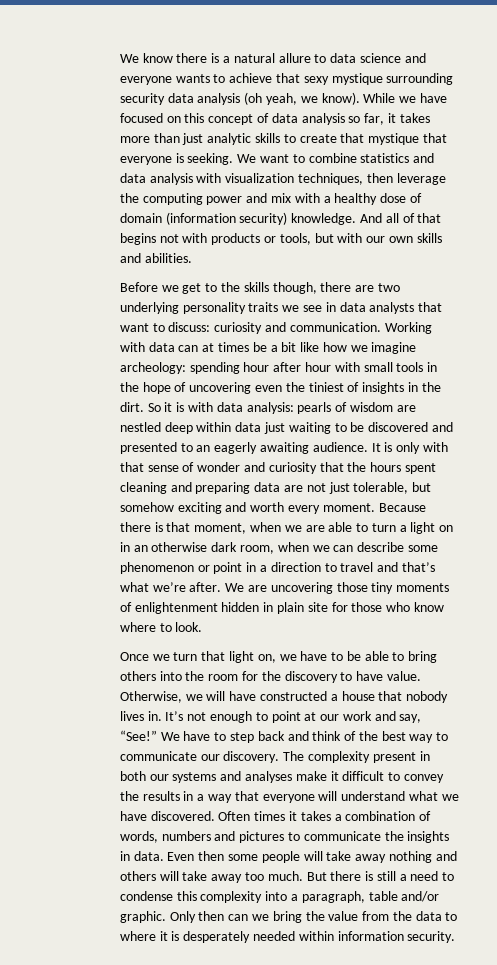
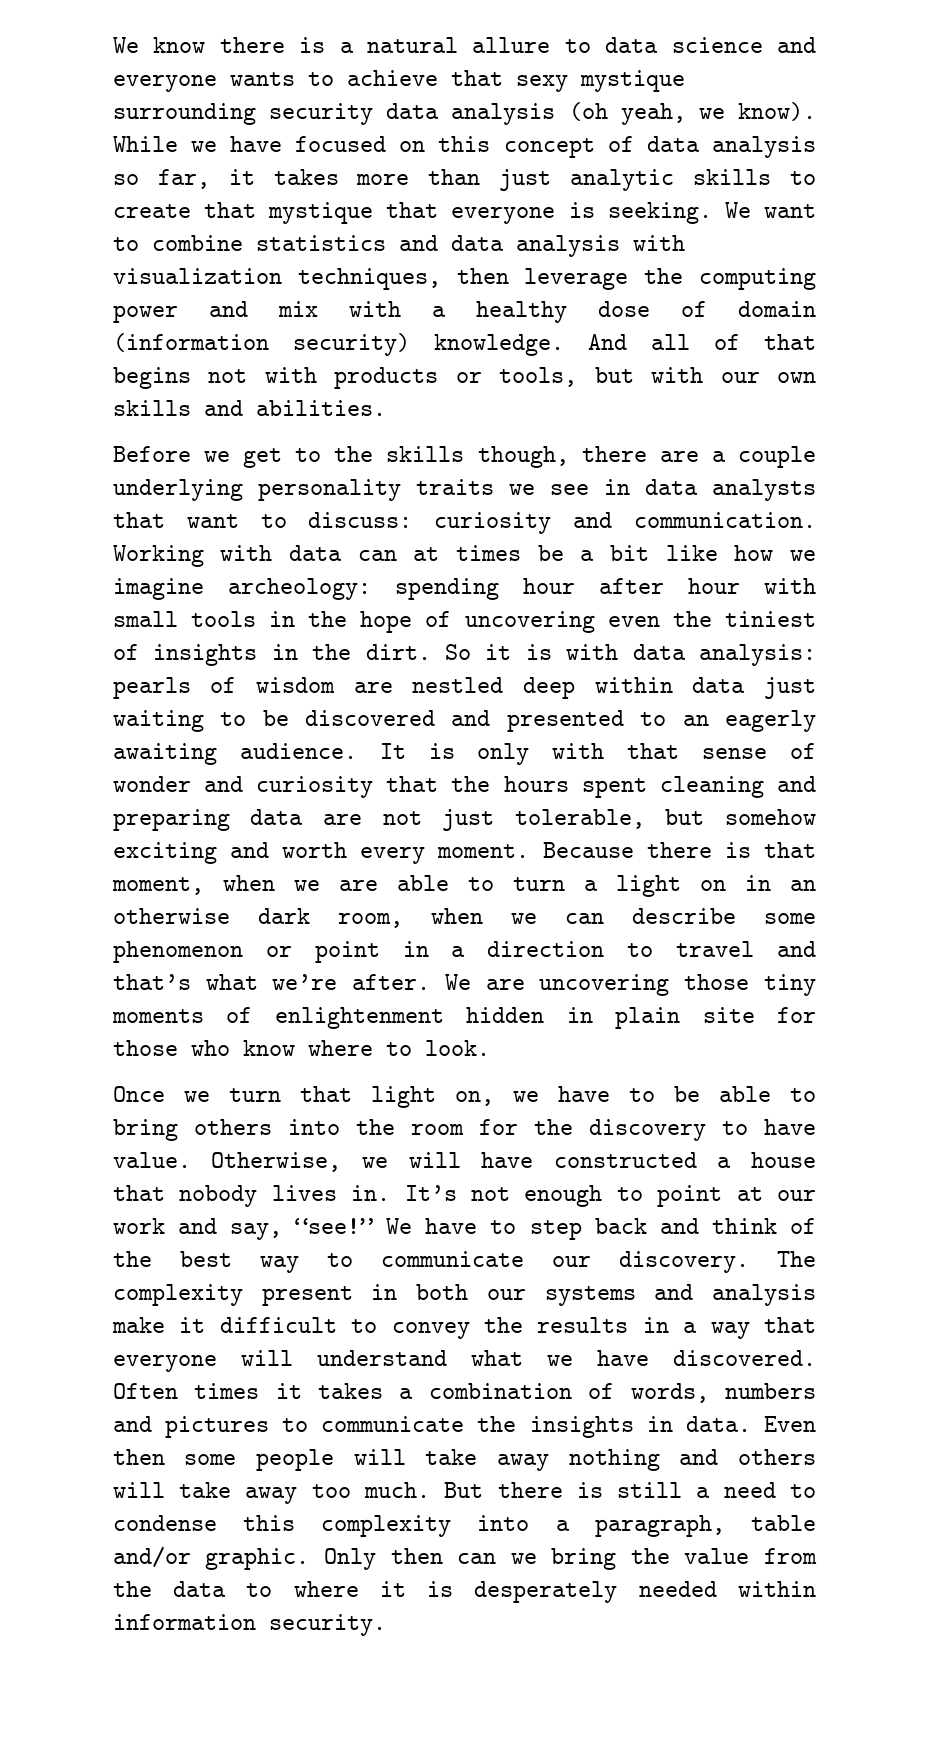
[377,283,400,292] two -> [711,446,817,468] a couple
[119,730,157,741] “See!” -> [295,1218,374,1234] “see!”
[244,771,292,783] analyses -> [712,1284,816,1306] analysis

